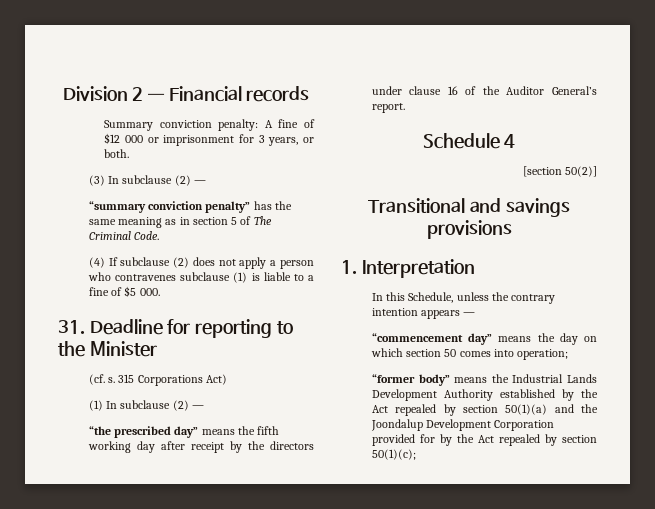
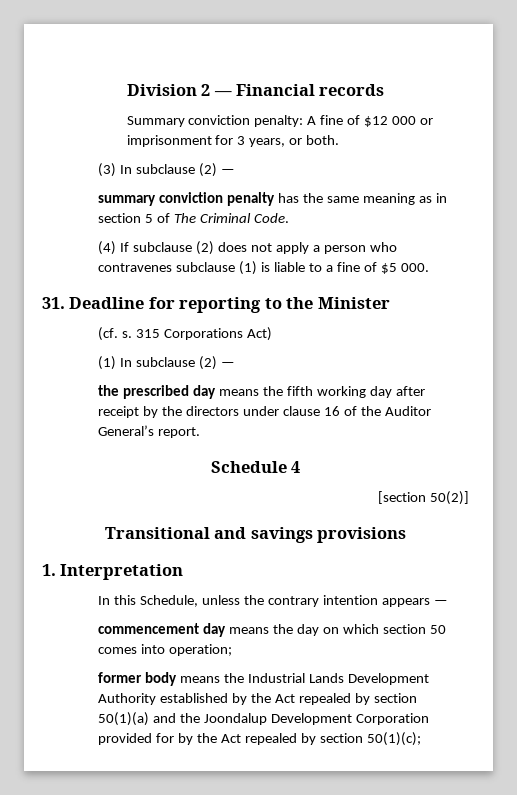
[88,201,251,213] “summary conviction penalty” -> [98,192,276,206] summary conviction penalty
[88,426,199,438] “the prescribed day” -> [98,385,217,399] the prescribed day
[371,333,493,345] “commencement day” -> [98,623,227,637] commencement day
[371,374,450,386] “former body” -> [98,672,178,686] former body

